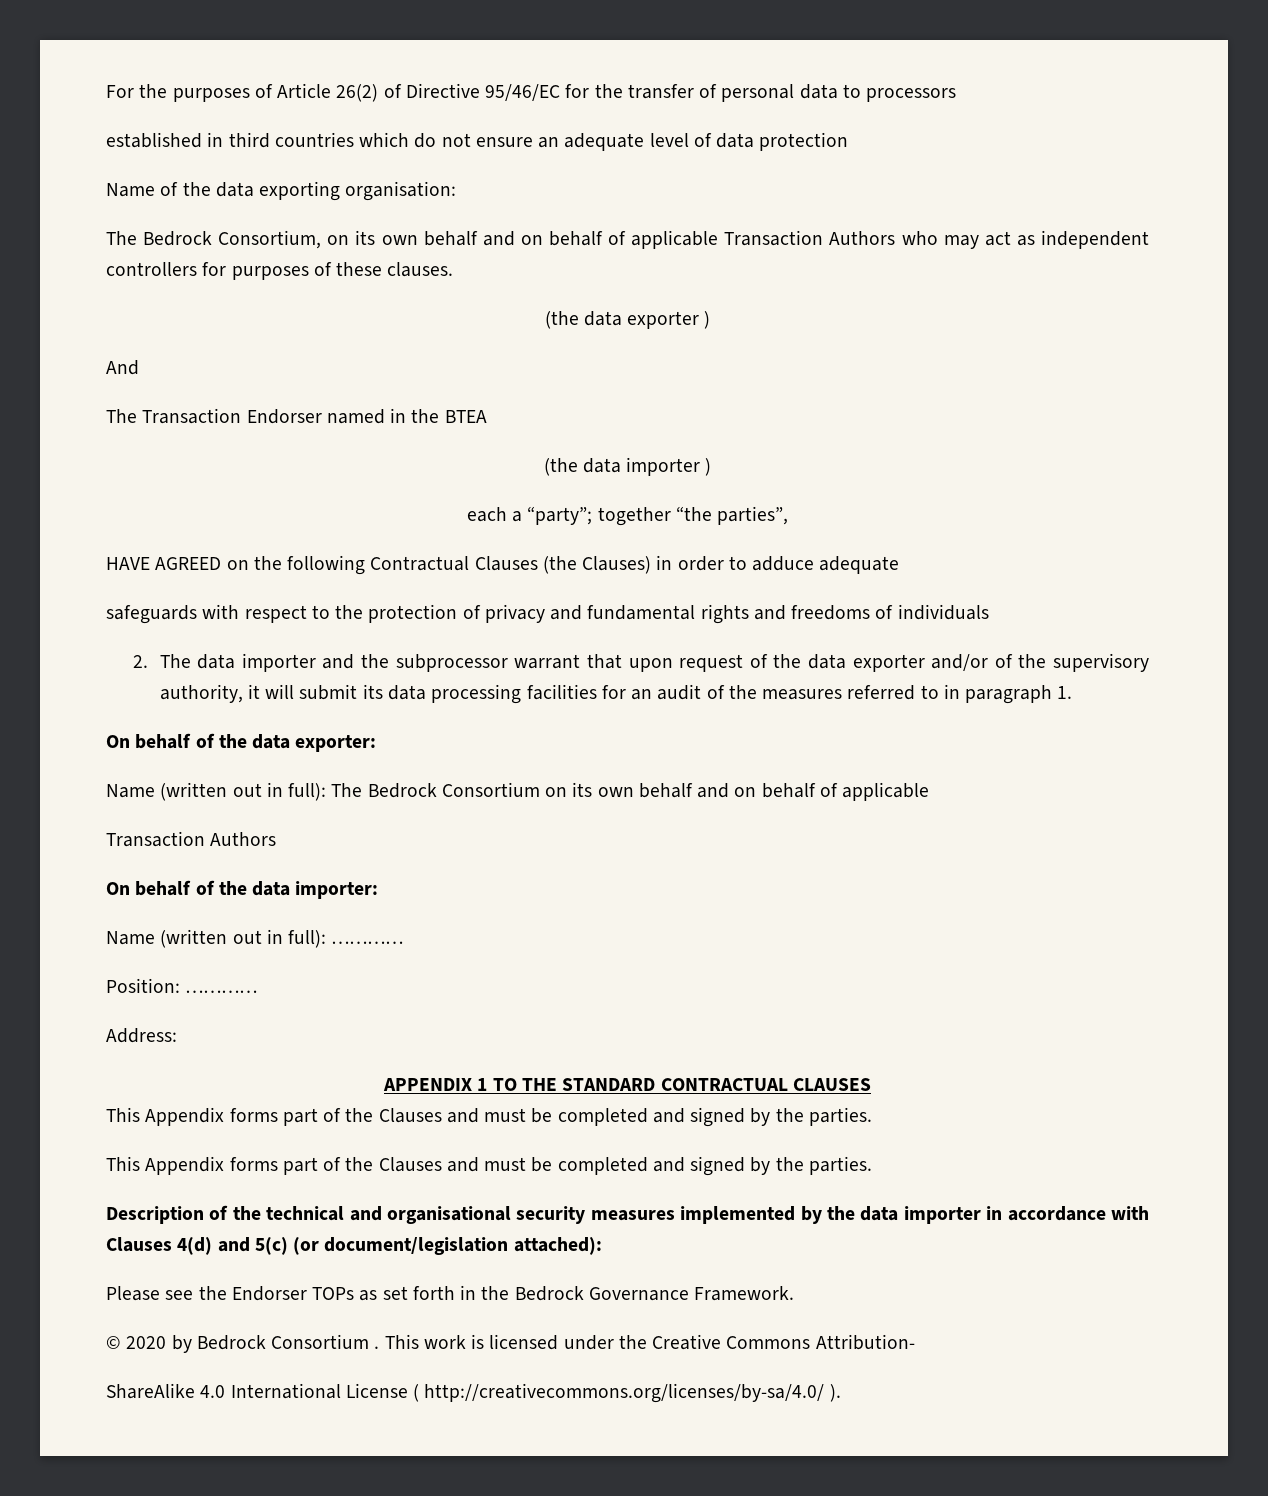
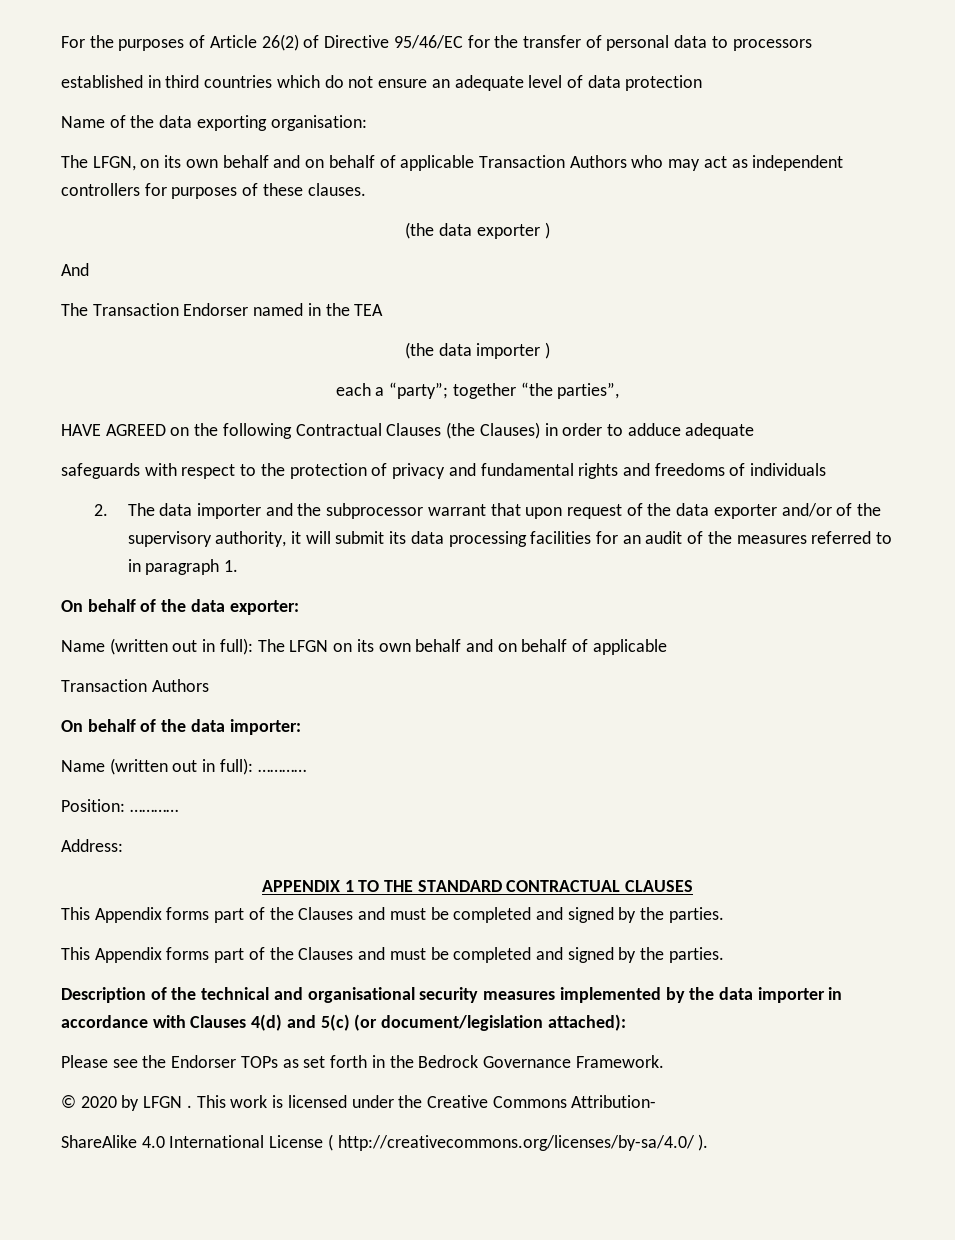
[143,230,322,249] Bedrock Consortium, -> [92,156,136,171] LFGN,
[444,410,487,423] BTEA -> [354,304,384,316] TEA
[367,782,540,798] Bedrock Consortium -> [289,640,329,652] LFGN
[196,1334,370,1350] Bedrock Consortium -> [143,1096,183,1108] LFGN

